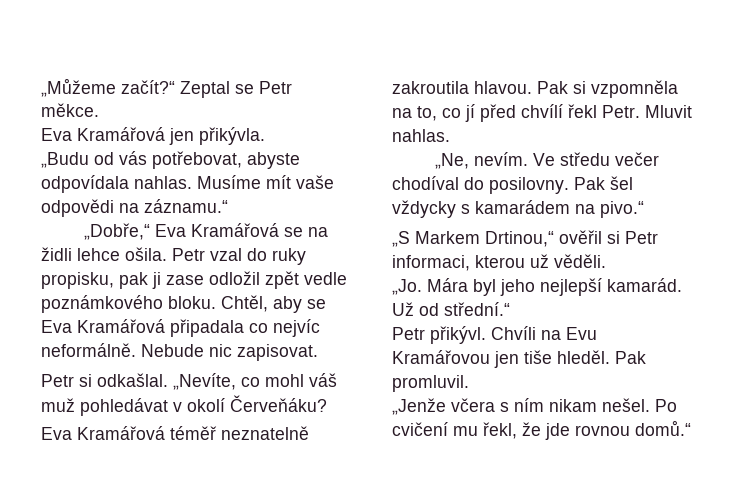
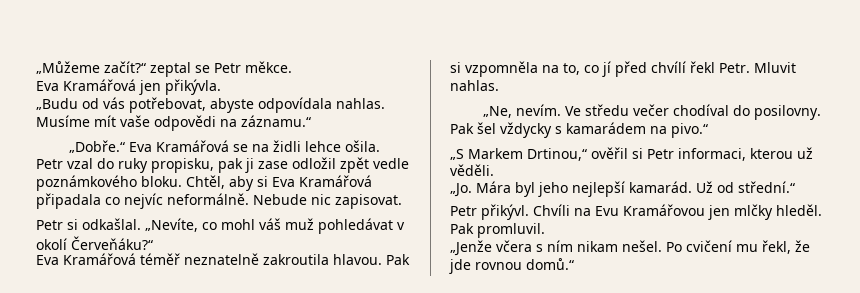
[180,81,230,98] Zeptal -> [150,62,191,77] zeptal
[84,223,151,240] „Dobře,“ -> [69,140,126,153] „Dobře.“
[307,299,326,309] se -> [257,176,268,187] si
[230,395,327,412] Červeňáku? -> [71,236,153,250] Červeňáku?“
[524,350,552,364] tiše -> [734,204,773,220] mlčky

